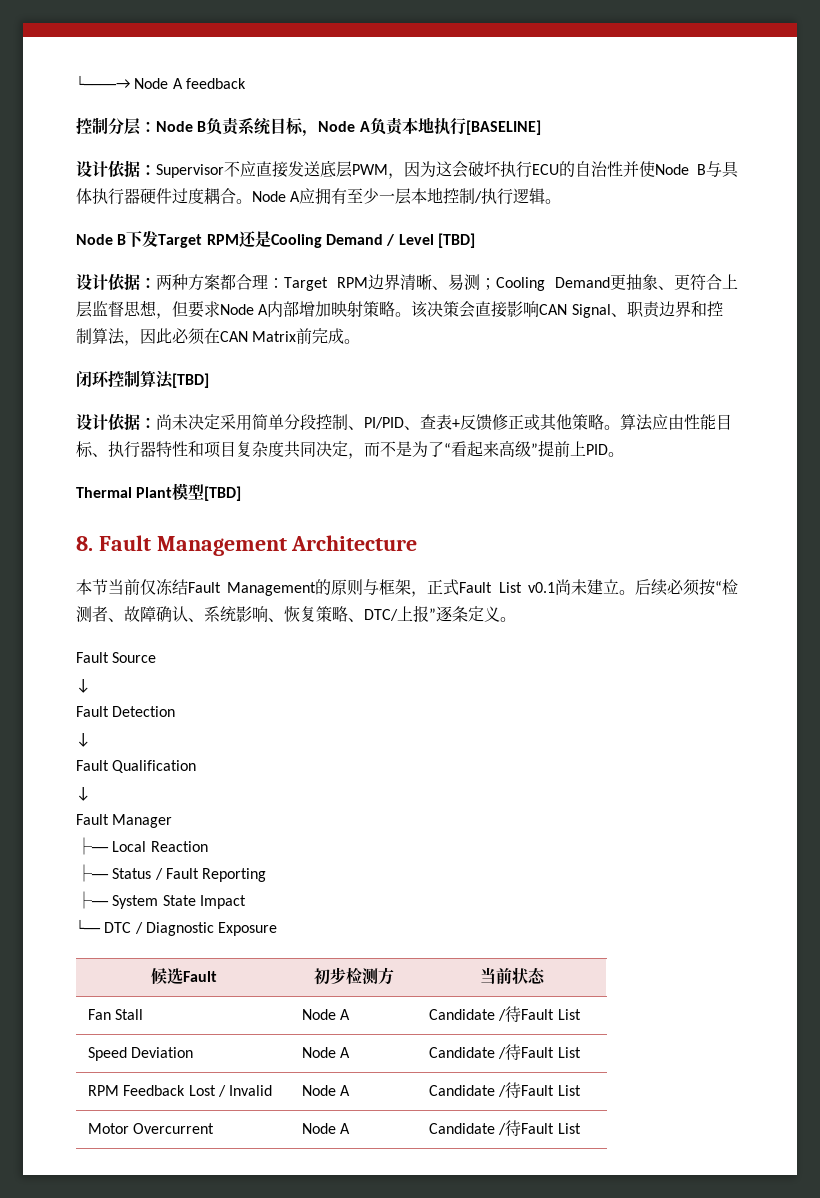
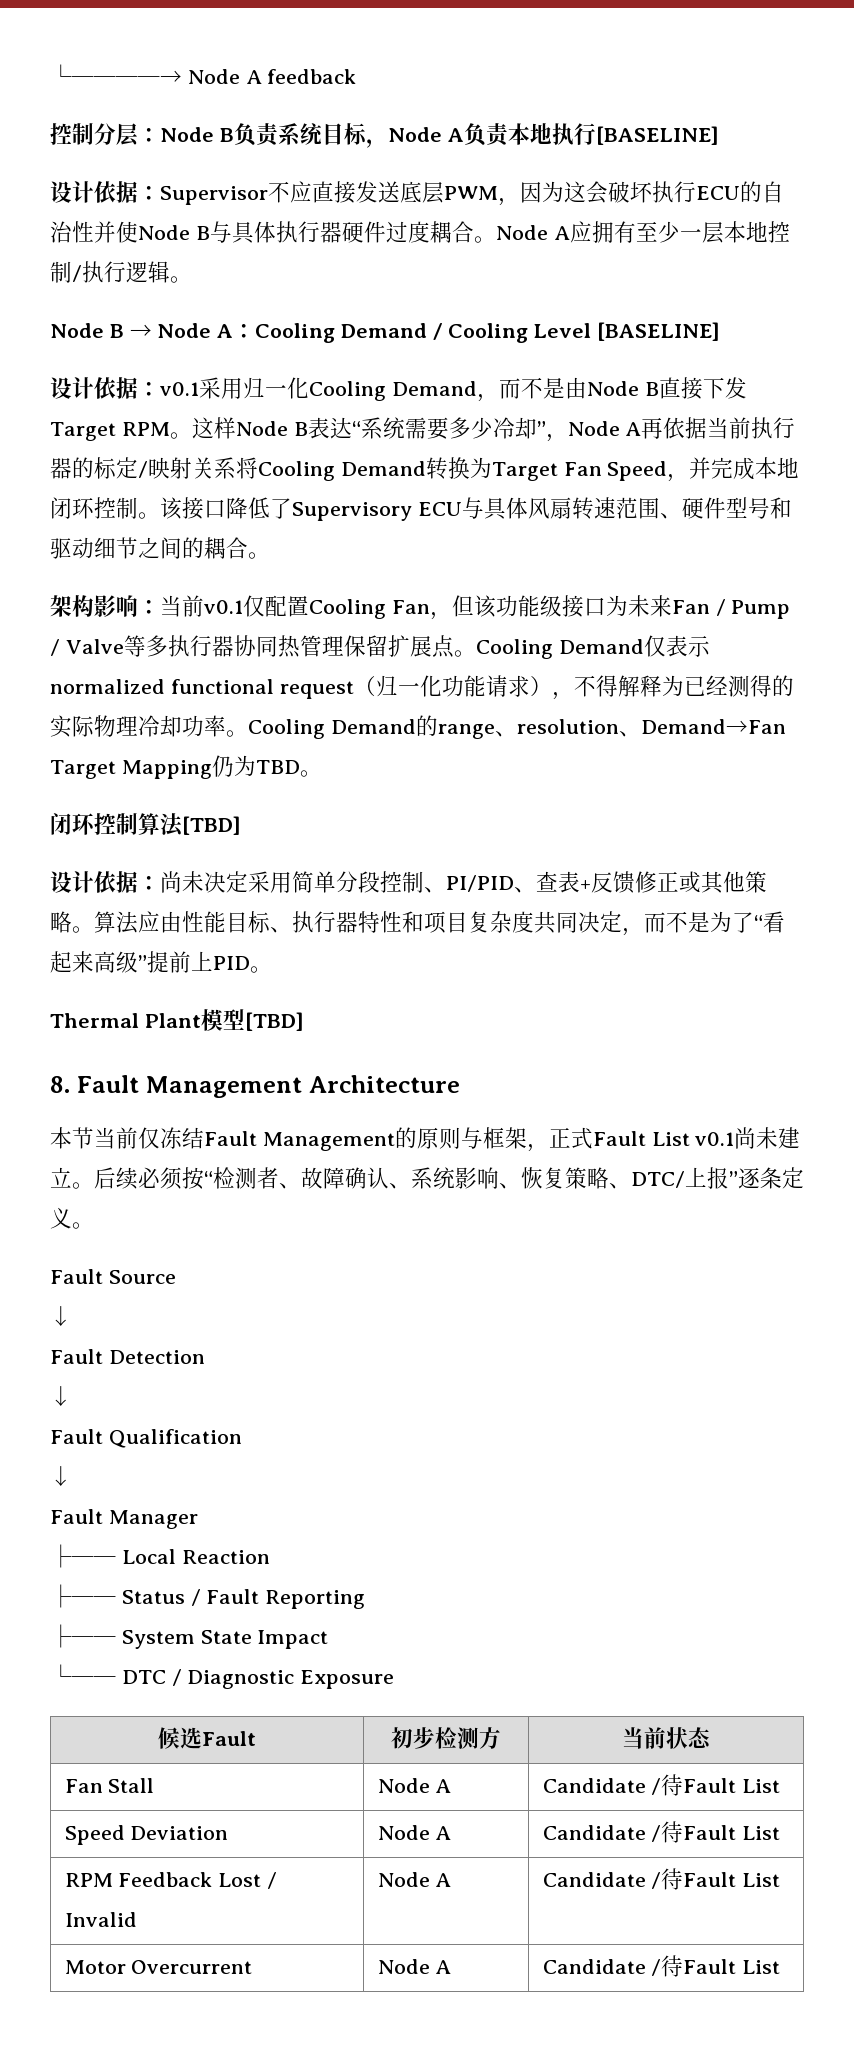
[126,231,475,248] [76,273,738,291] [76,300,723,319] [76,328,345,346] 下发Target RPM还是Cooling Demand / Level [TBD] // 设计依据：两种方案都合理：Target RPM边界清晰、易测；Cooling Demand更抽象、更符合上层监督思想，但要求Node A内部增加映射策略。该决策会直接影响CAN Signal、职责边界和控制算法，因此必须在CAN Matrix前完成 -> [129,322,721,343] [50,377,747,402] [50,417,796,442] [50,457,800,482] [50,497,792,521] [50,537,270,559] [50,595,791,620] [50,635,710,659] [50,675,794,700] [50,715,786,739] [50,755,300,779] → Node A：Cooling Demand / Cooling Level [BASELINE] // 设计依据：v0.1采用归一化Cooling Demand，而不是由Node B直接下发Target RPM。这样Node B表达“系统需要多少冷却”，Node A再依据当前执行器的标定/映射关系将Cooling Demand转换为Target Fan Speed，并完成本地闭环控制。该接口降低了Supervisory ECU与具体风扇转速范围、硬件型号和驱动细节之间的耦合。 // 架构影响：当前v0.1仅配置Cooling Fan，但该功能级接口为未来Fan / Pump / Valve等多执行器协同热管理保留扩展点。Cooling Demand仅表示normalized functional request（归一化功能请求），不得解释为已经测得的实际物理冷却功率。Cooling Demand的range、resolution、Demand→Fan Target Mapping仍为TBD

